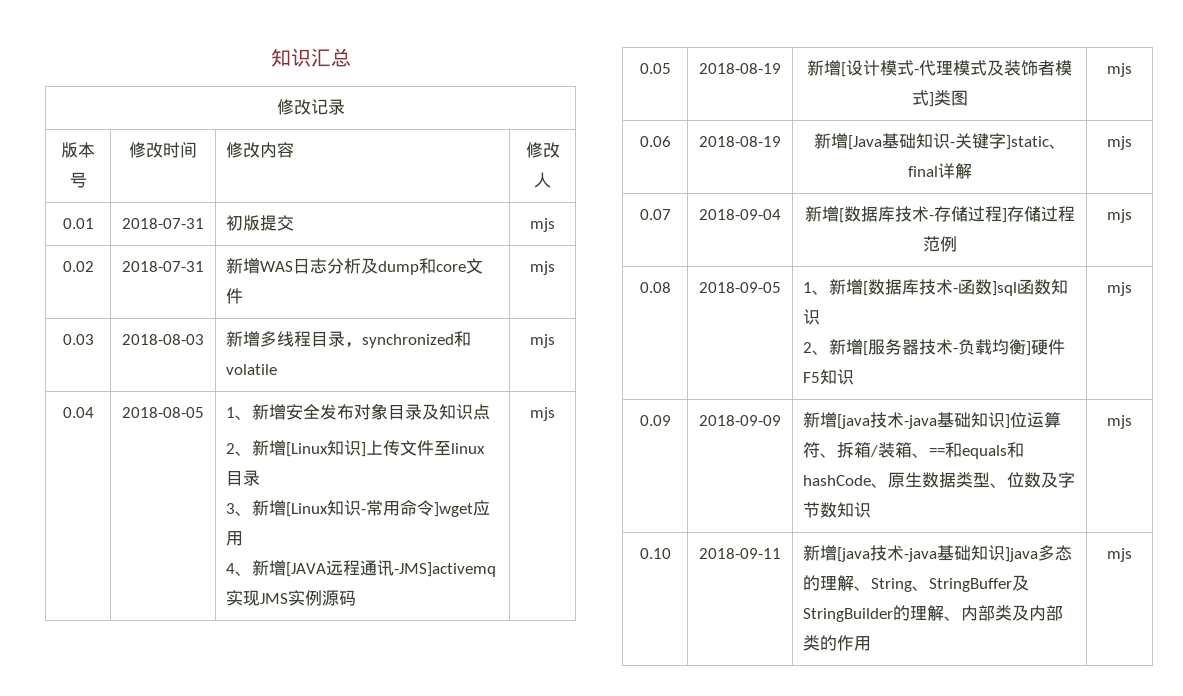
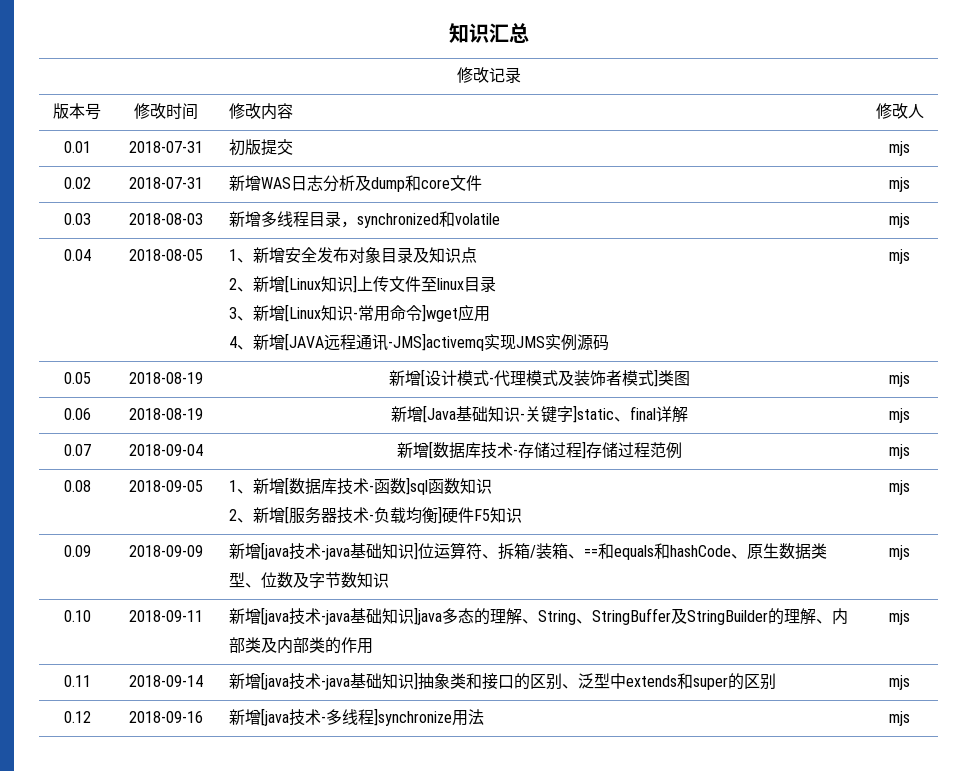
(1132, 555) none -> [63,675,91,687] [129,675,203,687] [229,672,777,690] [889,675,910,690] [63,711,91,723] [129,711,203,723] [229,708,485,726] [889,711,910,726] // 0.11 | 2018-09-14 | 新增[java技术-java基础知识]抽象类和接口的区别、泛型中extends和super的区别 | mjs // 0.12 | 2018-09-16 | 新增[java技术-多线程]synchronize用法 | mjs

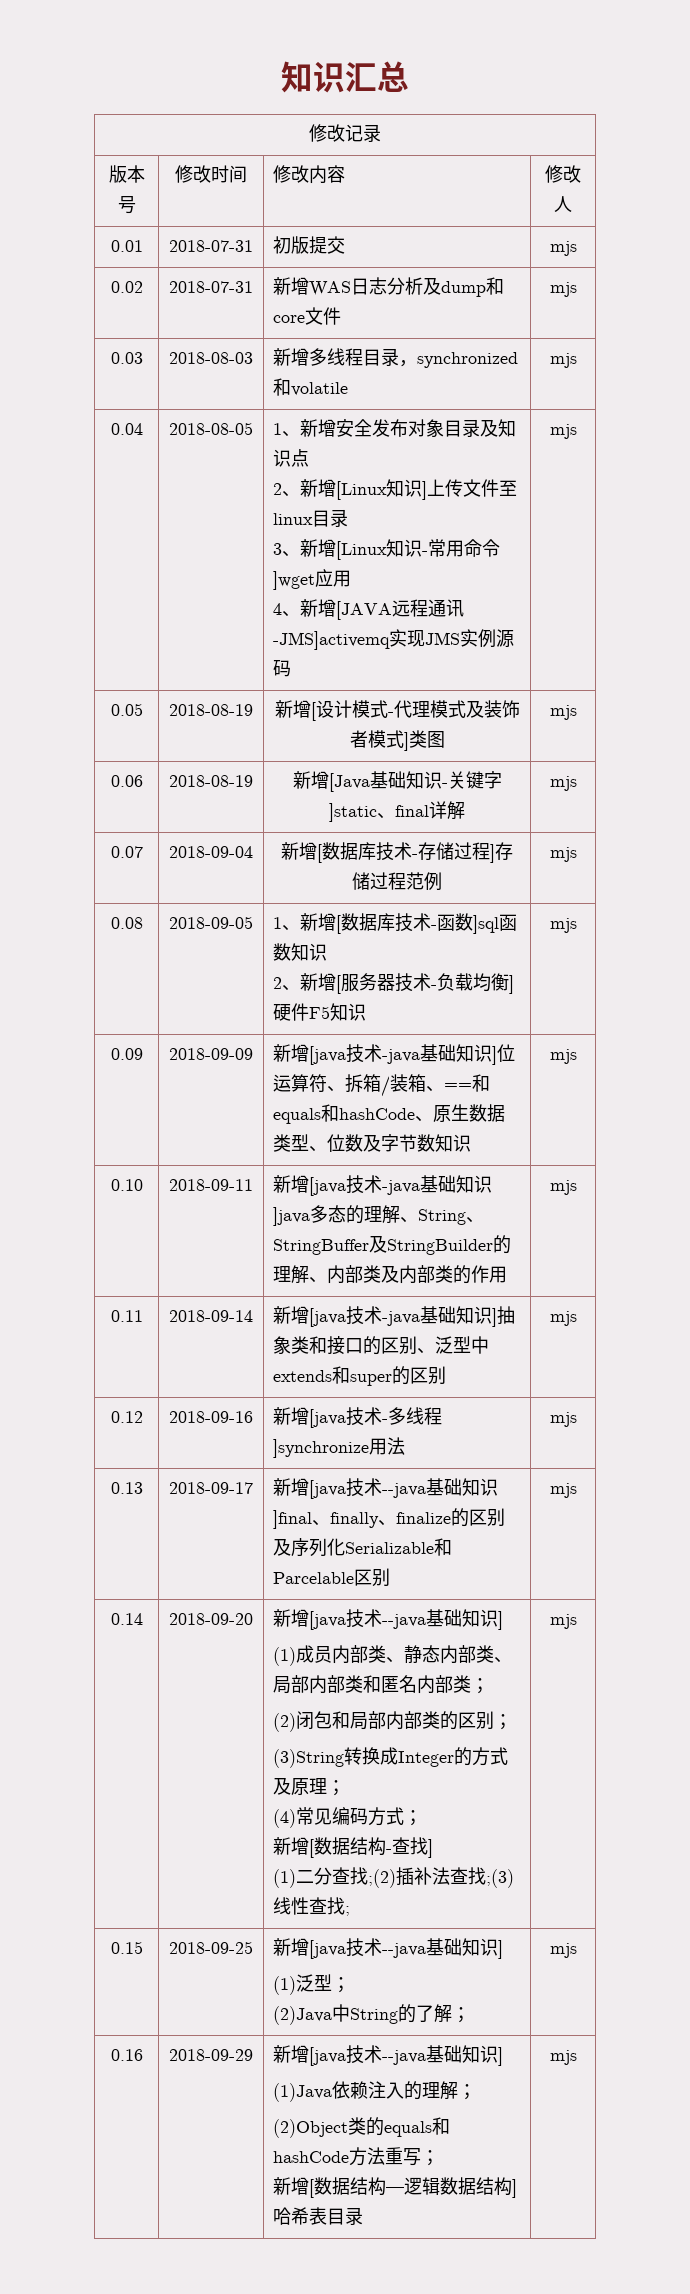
(910, 718) none -> [110,1482,143,1494] [169,1482,253,1494] [272,1478,498,1499] [272,1508,505,1529] [272,1538,452,1557] [272,1568,390,1587] [549,1483,577,1498] [110,1613,143,1625] [169,1613,253,1625] [272,1609,503,1630] [272,1645,512,1666] [272,1675,489,1694] [272,1711,512,1732] [272,1747,508,1768] [272,1777,345,1796] [272,1807,422,1828] [272,1837,433,1858] [272,1867,514,1888] [272,1897,350,1916] [549,1614,577,1629] [110,1941,143,1954] [169,1941,253,1954] [272,1938,503,1959] [272,1974,350,1995] [272,2004,470,2025] [549,1943,577,1958] [110,2049,143,2061] [169,2049,253,2061] [272,2045,503,2066] [272,2081,476,2102] [272,2117,450,2138] [272,2147,439,2166] [272,2177,517,2198] [272,2207,363,2225] [549,2050,577,2065] // 0.13 | 2018-09-17 | 新增[java技术--java基础知识]final、finally、finalize的区别及序列化Serializable和Parcelable区别 | mjs // 0.14 | 2018-09-20 | 新增[java技术--java基础知识] // (1)成员内部类、静态内部类、局部内部类和匿名内部类； // (2)闭包和局部内部类的区别； // (3)String转换成Integer的方式及原理； // (4)常见编码方式； // 新增[数据结构-查找] // (1)二分查找;(2)插补法查找;(3)线性查找; | mjs // 0.15 | 2018-09-25 | 新增[java技术--java基础知识] // (1)泛型； // (2)Java中String的了解； | mjs // 0.16 | 2018-09-29 | 新增[java技术--java基础知识] // (1)Java依赖注入的理解； // (2)Object类的equals和hashCode方法重写； // 新增[数据结构—逻辑数据结构]哈希表目录 | mjs

